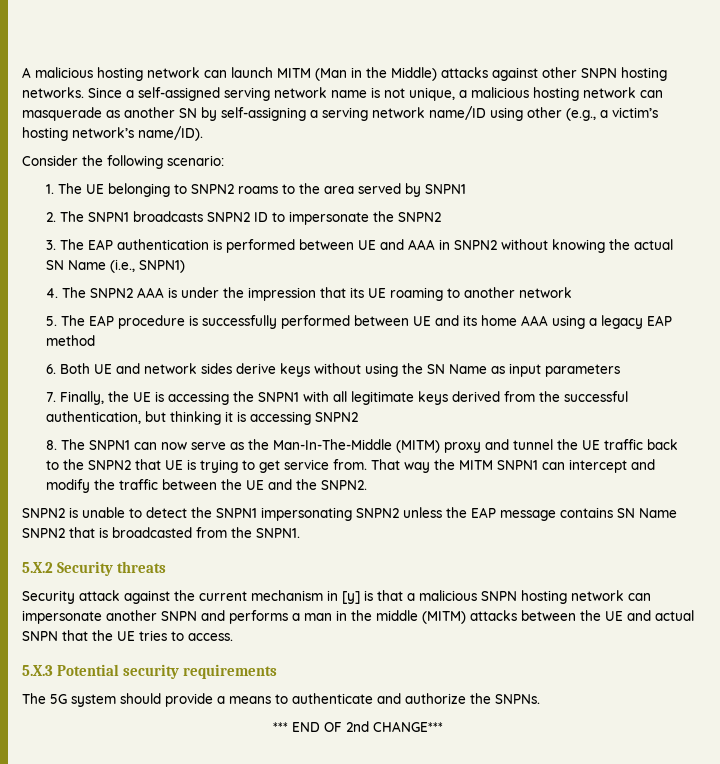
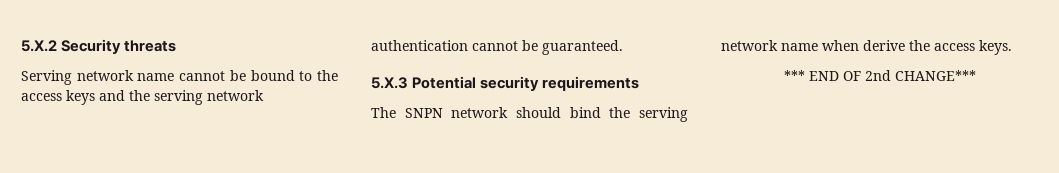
[22,67,667,81] [22,87,663,101] [22,106,658,121] [22,126,203,141] [22,155,224,169] [46,183,467,197] [46,211,442,225] [46,239,674,253] [46,259,186,273] [46,287,573,301] [46,315,673,329] [46,335,96,346] [46,363,621,377] [46,391,629,405] [46,411,359,425] [46,439,679,453] [46,459,656,473] [46,479,368,493] [22,507,677,521] [22,527,300,538] [22,561,167,576] [22,590,651,604] [22,610,694,624] [22,630,233,641] A malicious hosting network can launch MITM (Man in the Middle) attacks against other SNPN hosting networks. Since a self-assigned serving network name is not unique, a malicious hosting network can masquerade as another SN by self-assigning a serving network name/ID using other (e.g., a victim’s hosting network’s name/ID). // Consider the following scenario: // 1. The UE belonging to SNPN2 roams to the area served by SNPN1 // 2. The SNPN1 broadcasts SNPN2 ID to impersonate the SNPN2 // 3. The EAP authentication is performed between UE and AAA in SNPN2 without knowing the actual SN Name (i.e., SNPN1) // 4. The SNPN2 AAA is under the impression that its UE roaming to another network // 5. The EAP procedure is successfully performed between UE and its home AAA using a legacy EAP method // 6. Both UE and network sides derive keys without using the SN Name as input parameters // 7. Finally, the UE is accessing the SNPN1 with all legitimate keys derived from the successful authentication, but thinking it is accessing SNPN2 // 8. The SNPN1 can now serve as the Man-In-The-Middle (MITM) proxy and tunnel the UE traffic back to the SNPN2 that UE is trying to get service from. That way the MITM SNPN1 can intercept and modify the traffic between the UE and the SNPN2. // SNPN2 is unable to detect the SNPN1 impersonating SNPN2 unless the EAP message contains SN Name SNPN2 that is broadcasted from the SNPN1. // 5.X.2 Security threats // Security attack against the current mechanism in [y] is that a malicious SNPN hosting network can impersonate another SNPN and performs a man in the middle (MITM) attacks between the UE and actual SNPN that the UE tries to access. -> [21,39,177,54] [21,70,339,85] [21,90,264,105] [371,40,623,55] 5.X.2 Security threats // Serving network name cannot be bound to the access keys and the serving network authentication cannot be guaranteed.
[50,693,540,707] 5G system should provide a means to authenticate and authorize the SNPNs. -> [404,107,688,122] [721,40,1012,55] SNPN network should bind the serving network name when derive the access keys.

